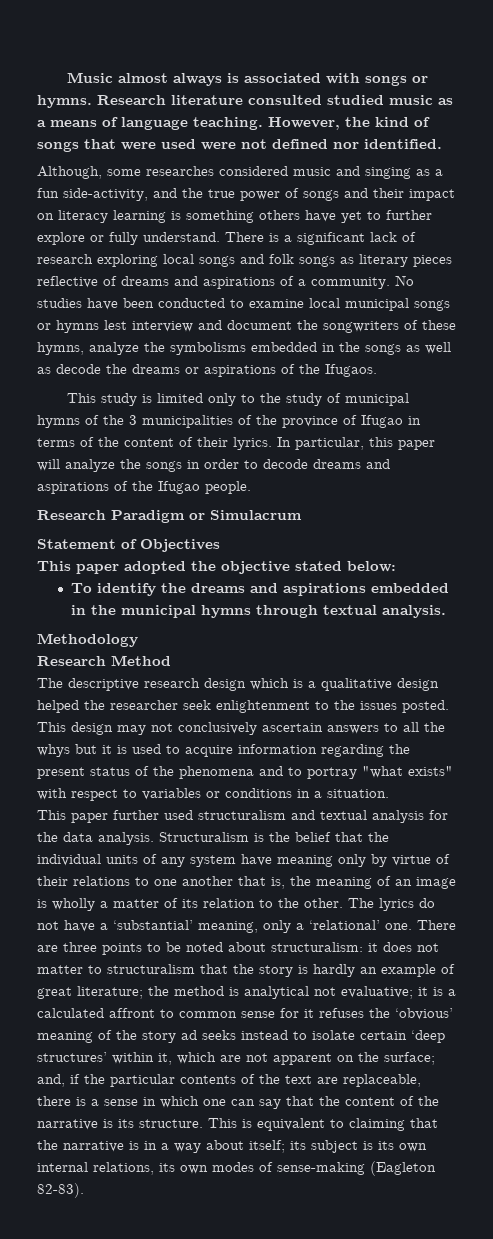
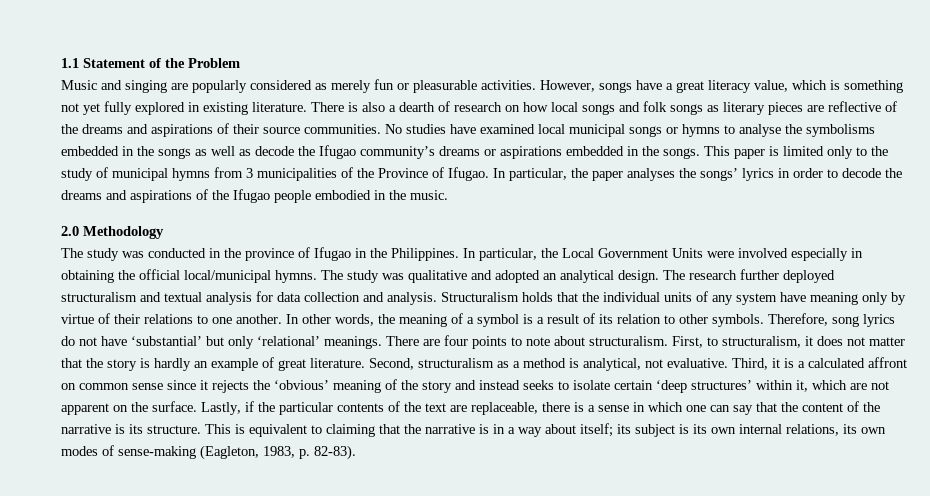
[67,72,429,86] [37,95,453,108] [37,117,430,130] [37,139,442,152] [37,166,443,179] [37,188,455,201] [37,210,432,223] [37,232,416,245] [37,254,158,267] Music almost always is associated with songs or hymns. Research literature consulted studied music as a means of language teaching. However, the kind of songs that were used were not defined nor identified. // Although, some researches considered music and singing as a fun side-activity, and the true power of songs and their impact on literacy learning is something others have yet to further explore or fully understand. There is a significant lack of research exploring -> [61,58,240,68] [61,79,903,93] [61,101,548,115] 1.1 Statement of the Problem // Music and singing are popularly considered as merely fun or pleasurable activities. However, songs have a great literacy value, which is something not yet fully explored in existing literature. There is also a dearth of research on how
(452, 261) none -> [807,105,824,112] are
[121,275,414,289] [37,298,304,310] dreams and aspirations of a community. No studies have been conducted to examine -> [61,123,535,137] the dreams and aspirations of their source communities. No studies have examined
[104,320,456,333] [37,342,139,355] lest interview and document the songwriters of these hymns, analyze -> [724,124,781,137] to analyse
(127, 369) none -> [319,145,435,159] Ifugao community’s
[281,364,377,377] [67,393,138,406] of the Ifugaos. // This study -> [566,146,765,159] embedded in the songs. This paper
[85,415,124,425] of the -> [214,167,243,178] from
[282,415,421,428] [37,437,435,450] [37,459,182,472] province of Ifugao in terms of the content of their lyrics. In particular, this paper will analyze the songs -> [378,167,774,181] Province of Ifugao. In particular, the paper analyses the songs’ lyrics
(308, 464) none -> [885,168,902,178] the
[205,481,251,494] [37,510,302,523] [37,539,220,552] [37,561,396,574] [70,583,449,596] [70,605,446,618] people. // Research Paradigm or Simulacrum // Statement of Objectives // This paper adopted the objective stated below: // To identify the dreams and aspirations embedded in the municipal hymns through textual analysis. // -> [274,190,448,203] [61,226,79,236] people embodied in the music. // 2.0
[37,655,171,666] [37,678,439,691] [37,700,449,713] [37,722,445,735] [37,744,410,757] [37,766,453,779] [37,788,389,801] [37,810,193,823] // Research Method // The descriptive research design which is a qualitative design helped the researcher seek enlightenment to the issues posted. This design may not conclusively ascertain answers to all the whys but it is used to acquire information regarding the present status of the phenomena and to portray "what exists" with respect to variables or conditions in a situation. // This paper further used -> [61,247,863,261] [61,269,835,283] // The study was conducted in the province of Ifugao in the Philippines. In particular, the Local Government Units were involved especially in obtaining the official local/municipal hymns. The study was qualitative and adopted an analytical design. The research further deployed
[37,832,331,845] the data analysis. Structuralism is the belief -> [277,292,553,305] data collection and analysis. Structuralism holds
[182,876,456,889] [37,898,435,911] [37,920,412,933] another that is, the meaning of an image is wholly a matter of its relation to the other. The lyrics do not have a ‘substantial’ meaning, only a ‘relational’ one. -> [236,313,895,327] [61,336,382,349] another. In other words, the meaning of a symbol is a result of its relation to other symbols. Therefore, song lyrics do not have ‘substantial’ but only ‘relational’ meanings.
[63,942,97,952] three -> [444,335,468,346] four
[166,942,363,952] be noted about structuralism: -> [526,336,801,348] note about structuralism. First, to structuralism,
[88,964,195,974] to structuralism -> (905, 341) none
[77,986,413,999] literature; the method is analytical not evaluative; -> [310,358,768,371] literature. Second, structuralism as a method is analytical, not evaluative. Third,
[160,1009,174,1018] to -> [61,383,76,390] on
[280,1008,364,1018] for it refuses -> [167,380,249,393] since it rejects
[181,1030,288,1040] ad seeks instead -> [455,380,554,390] and instead seeks
[384,1052,435,1065] [37,1074,65,1087] surface; and, -> [152,401,241,415] surface. Lastly,
[370,1161,436,1176] (Eagleton -> [200,445,310,460] (Eagleton, 1983, p.

